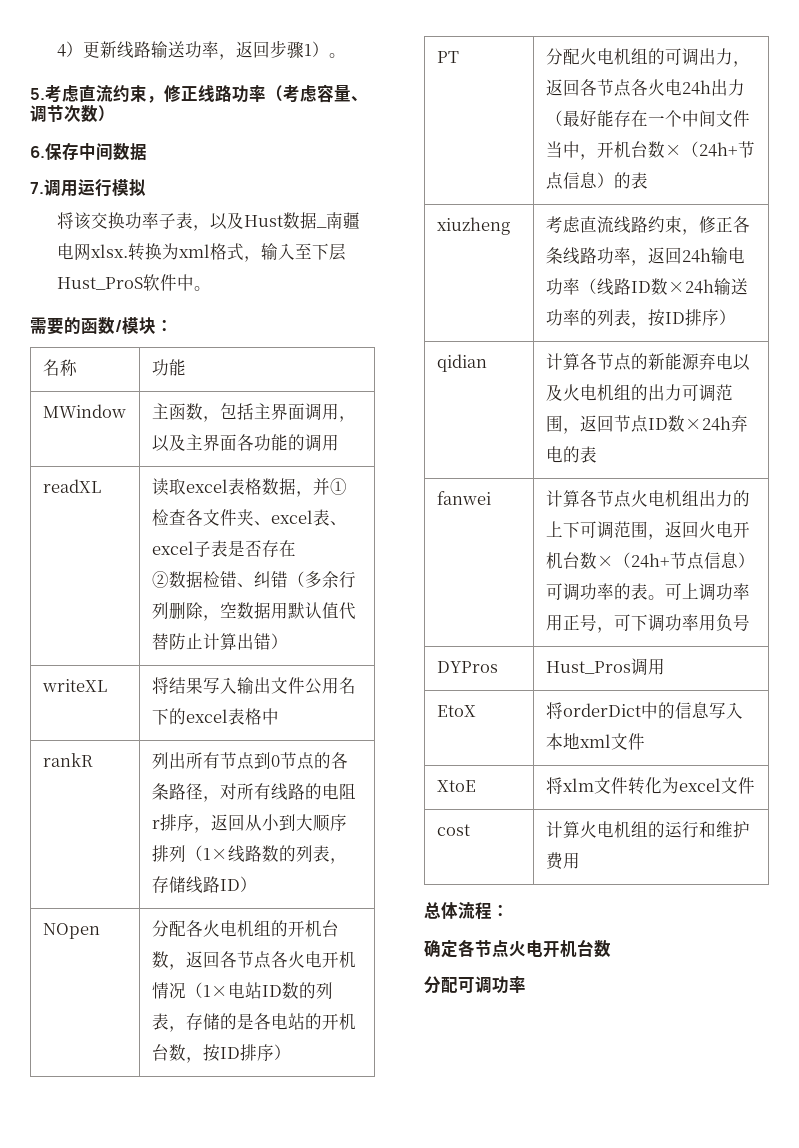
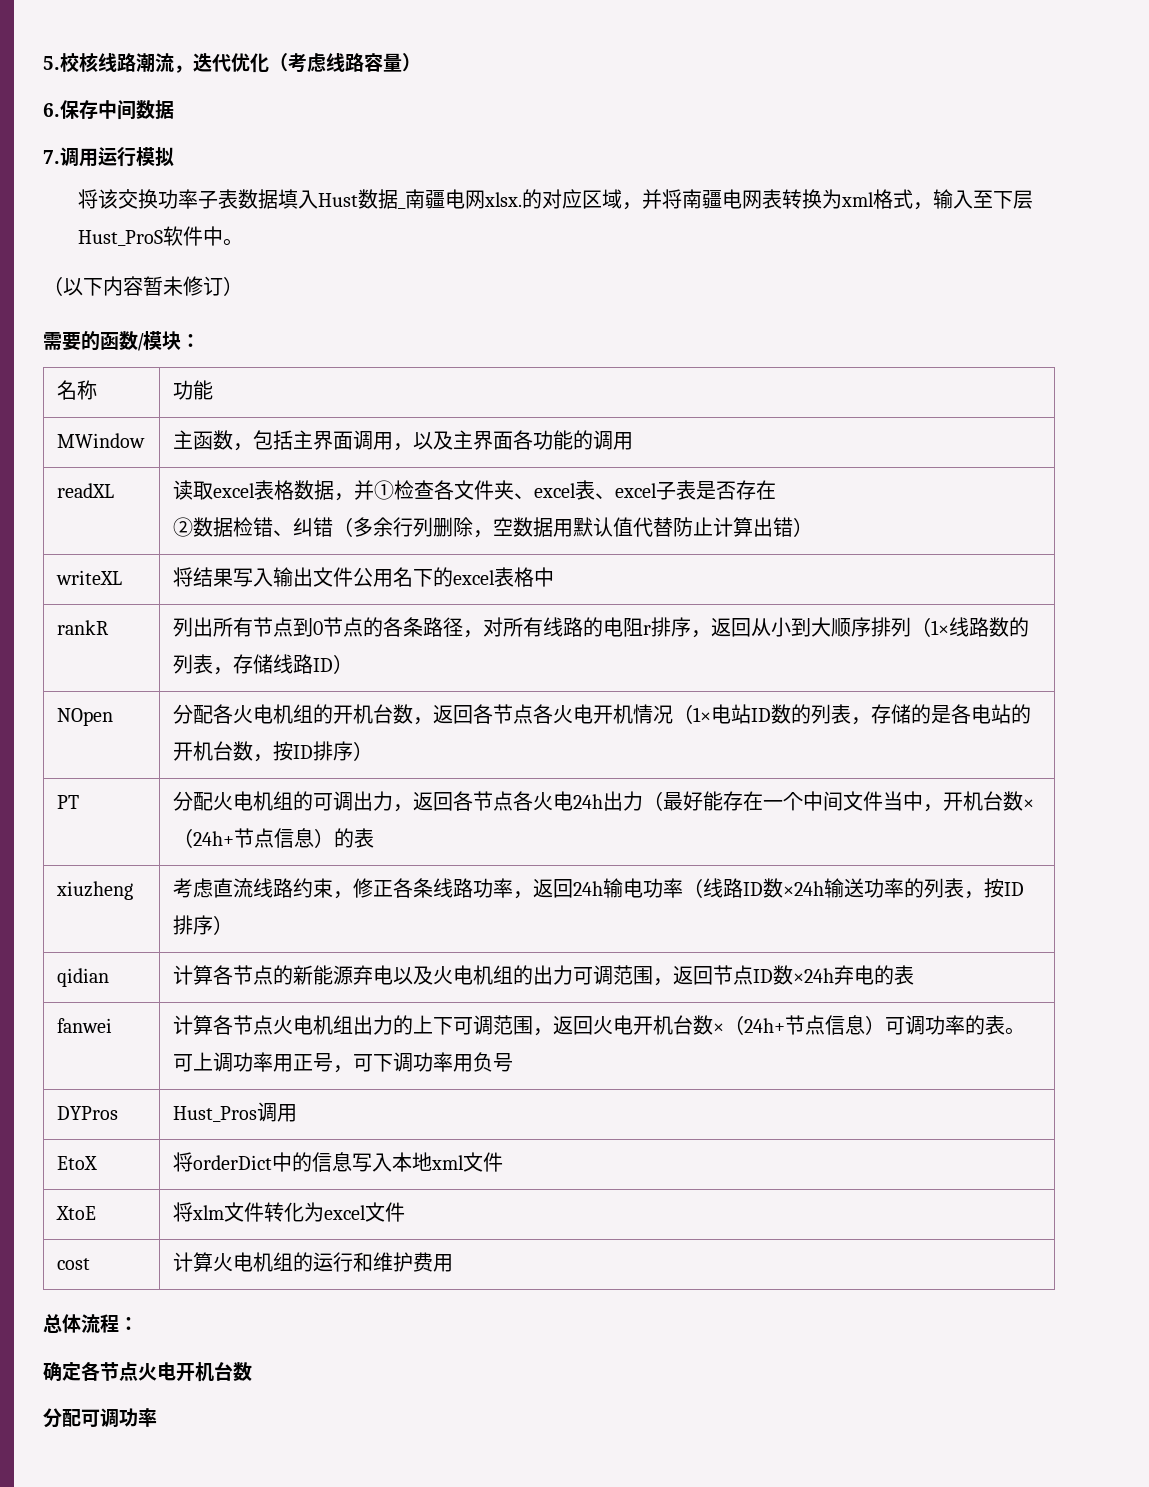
[57,40,347,60] [30,84,368,103] [30,105,98,122] 4）更新线路输送功率，返回步骤1）。 // 5.考虑直流约束，修正线路功率（考虑容量、调节次数 -> [43,53,402,73] 5.校核线路潮流，迭代优化（考虑线路容量
[193,212,245,231] ，以及 -> [238,189,319,209] 数据填入
(129, 251) none -> [522,189,783,210] 的对应区域，并将南疆电网表
(212, 288) none -> [43,276,243,296] // （以下内容暂未修订）

